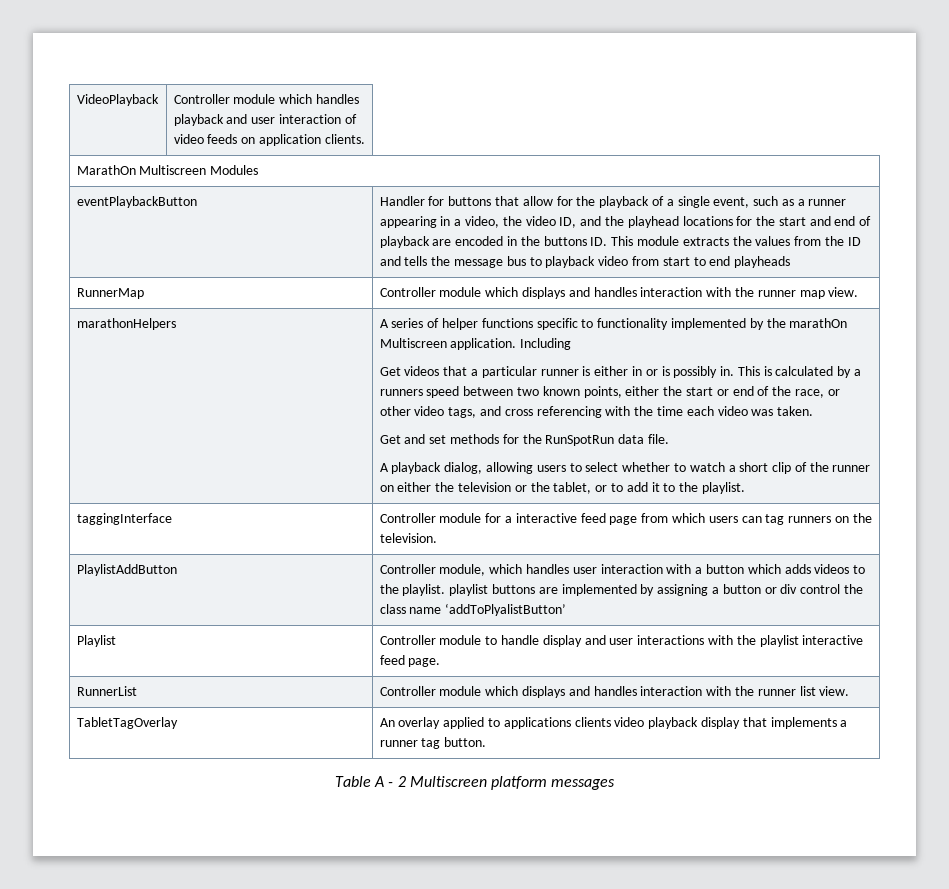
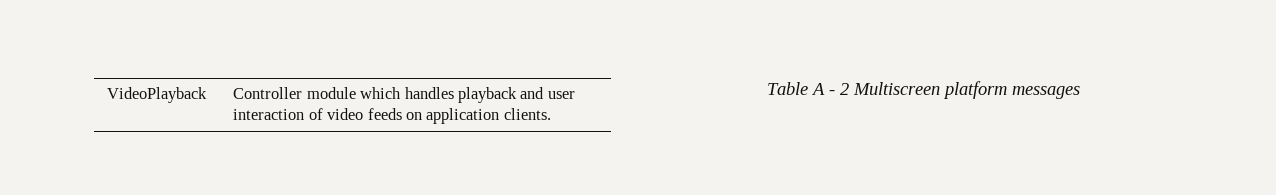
[76,165,259,175] [76,196,197,208] [379,196,847,208] [379,216,872,228] [379,236,861,248] [379,256,791,268] [76,288,144,299] [379,287,859,299] [76,318,176,330] [379,318,848,330] [379,338,572,350] [379,366,861,378] [379,386,840,398] [379,406,814,418] [379,434,669,446] [379,462,871,474] [379,482,745,494] [76,513,172,525] [379,513,872,525] [379,533,437,543] [76,564,177,576] [379,564,866,576] [379,584,863,596] [379,603,567,616] [76,635,116,647] [379,635,864,647] [379,655,441,667] [76,686,137,696] [379,686,850,698] [76,717,178,729] [379,717,848,729] [379,737,487,749] // MarathOn Multiscreen Modules // eventPlaybackButton | Handler for buttons that allow for the playback of a single event, such as a runner appearing in a video, the video ID, and the playhead locations for the start and end of playback are encoded in the buttons ID. This module extracts the values from the ID and tells the message bus to playback video from start to end playheads // RunnerMap | Controller module which displays and handles interaction with the runner map view. // marathonHelpers | A series of helper functions specific to functionality implemented by the marathOn Multiscreen application. Including // Get videos that a particular runner is either in or is possibly in. This is calculated by a runners speed between two known points, either the start or end of the race, or other video tags, and cross referencing with the time each video was taken. // Get and set methods for the RunSpotRun data file. // A playback dialog, allowing users to select whether to watch a short clip of the runner on either the television or the tablet, or to add it to the playlist. // taggingInterface | Controller module for a interactive feed page from which users can tag runners on the television. // PlaylistAddButton | Controller module, which handles user interaction with a button which adds videos to the playlist. playlist buttons are implemented by assigning a button or div control the class name ‘addToPlyalistButton’ // Playlist | Controller module to handle display and user interactions with the playlist interactive feed page. // RunnerList | Controller module which displays and handles interaction with the runner list view. // TabletTagOverlay | An overlay applied to applications clients video playback display that implements a runner tag button. -> (551, 114) none

